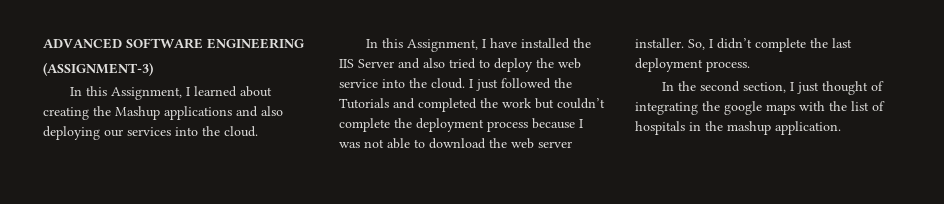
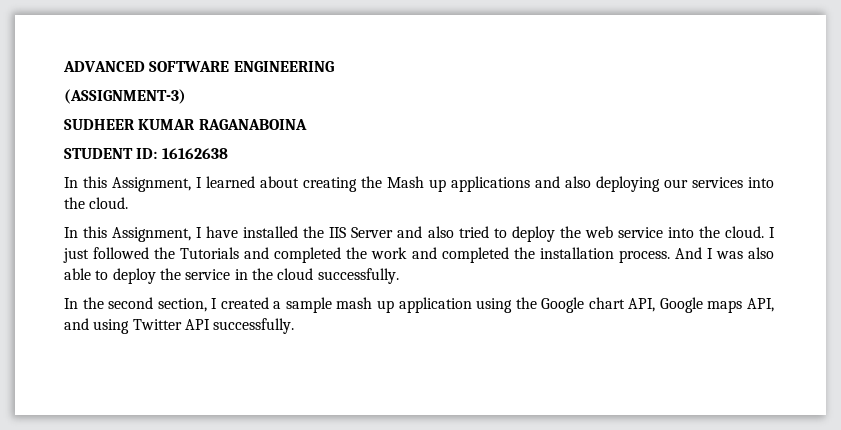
(153, 69) none -> [64,119,307,130] [64,148,228,159] // SUDHEER KUMAR RAGANABOINA // STUDENT ID: 16162638
[115,106,160,120] Mashup -> [387,176,446,192] Mash up
[535,98,605,109] [339,118,575,132] but couldn’t complete the deployment process because -> [411,247,702,263] and completed the installation process. And
[364,139,384,148] not -> [748,247,774,259] also
[429,138,572,149] [635,38,852,52] [635,58,750,72] download the web server installer. So, I didn’t complete the last deployment process. -> [112,268,399,284] deploy the service in the cloud successfully.
[797,81,885,95] [635,101,885,115] [635,121,841,135] just thought of integrating the google maps with the list of hospitals in the mashup application. -> [220,297,774,313] [64,318,295,334] created a sample mash up application using the Google chart API, Google maps API, and using Twitter API successfully.

